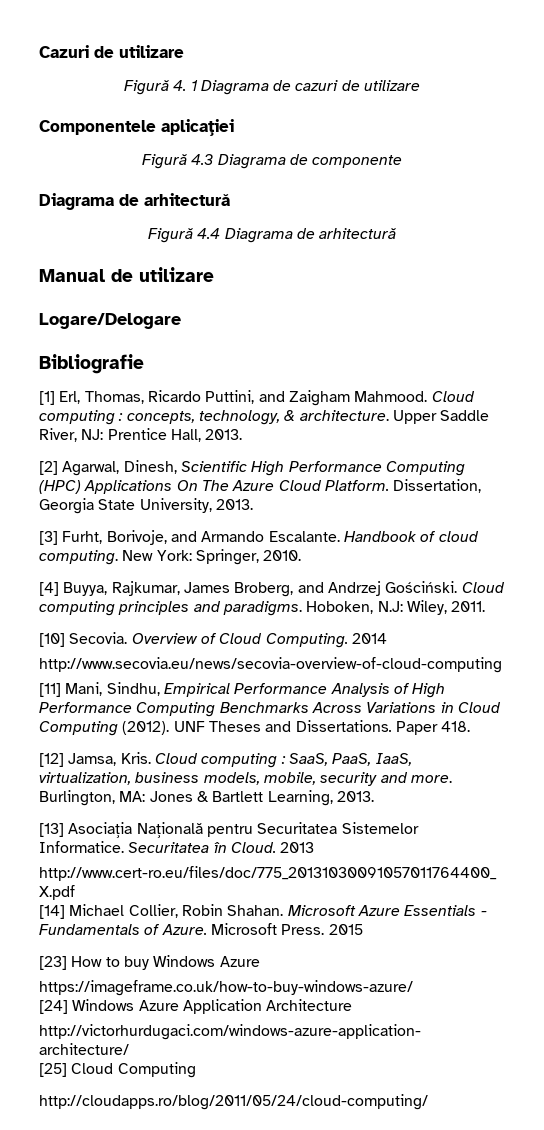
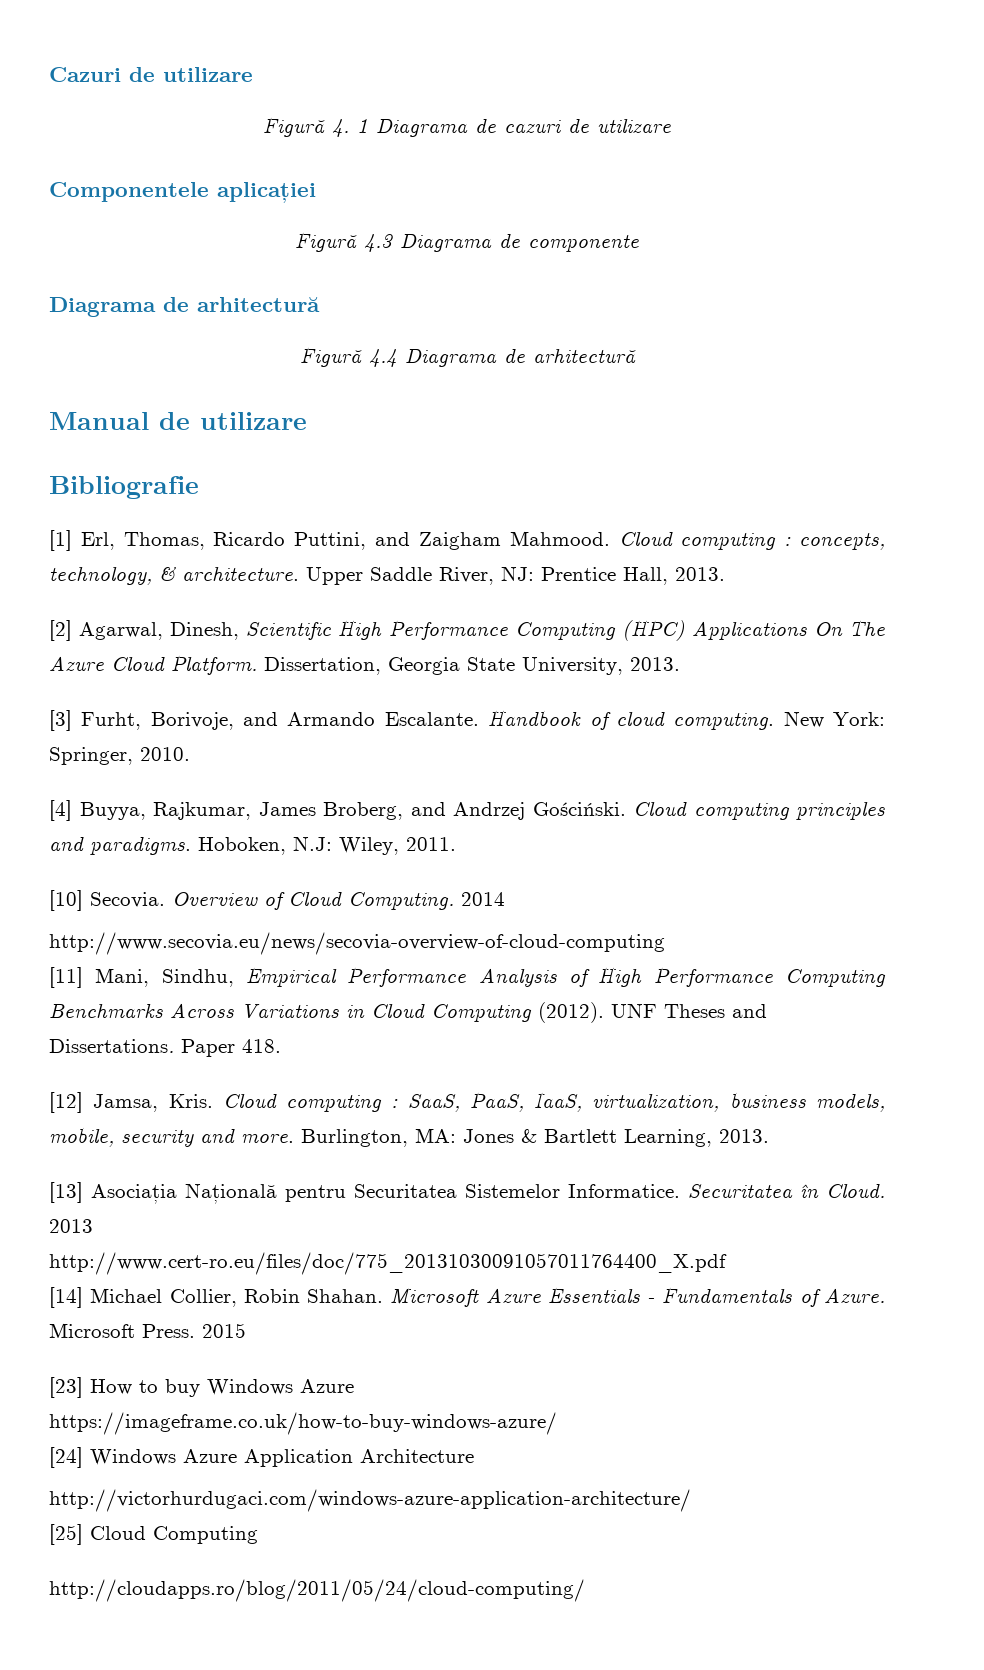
[39,313,181,329] // Logare/Delogare -> (307, 421) none

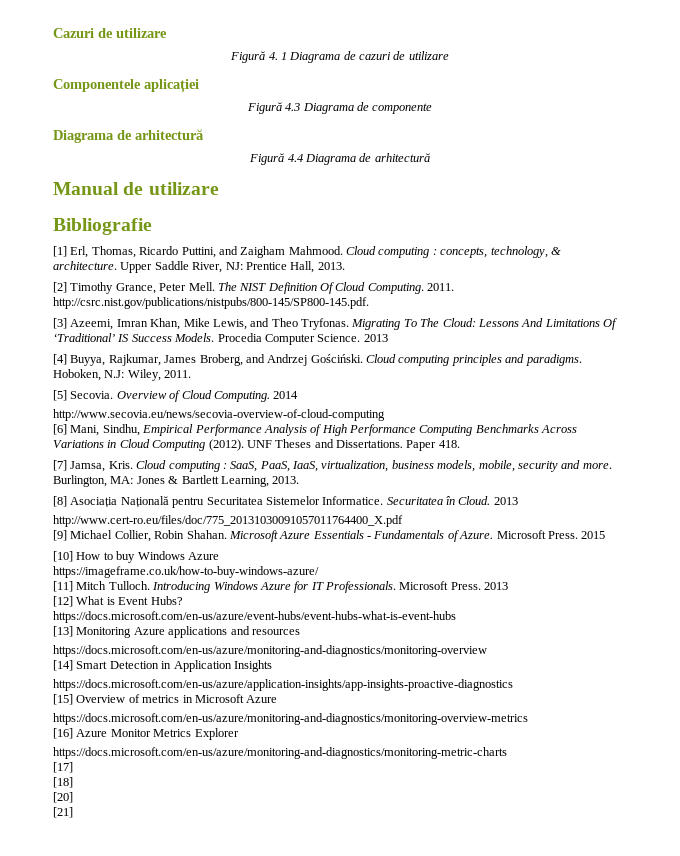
[79,620,886,641] [49,655,680,675] [49,710,886,731] [49,747,190,765] Agarwal, Dinesh, Scientific High Performance Computing (HPC) Applications On The Azure Cloud Platform. Dissertation, Georgia State University, 2013. // [3] Furht, Borivoje, and Armando Escalante. Handbook of cloud computing. New York: Springer, 2010. -> [70,282,455,294] [53,297,369,309] [53,318,617,330] [53,333,388,345] Timothy Grance, Peter Mell. The NIST Definition Of Cloud Computing. 2011. http://csrc.nist.gov/publications/nistpubs/800-145/SP800-145.pdf. // [3] Azeemi, Imran Khan, Mike Lewis, and Theo Tryfonas. Migrating To The Cloud: Lessons And Limitations Of ‘Traditional’ IS Success Models. Procedia Computer Science. 2013
[49,890,83,911] [10] -> [53,390,67,401] [5]
[49,967,83,988] [11] -> [53,424,67,435] [6]
[49,1092,83,1113] [12] -> [53,460,67,471] [7]
[49,1182,83,1203] [13] -> [53,496,67,507] [8]
[49,1287,83,1308] [14] -> [53,530,67,541] [9]
[49,1377,83,1398] [23] -> [53,551,73,562] [10]
[49,1447,474,1468] [49,1489,691,1512] [49,1524,258,1545] [49,1579,585,1602] [24] Windows Azure Application Architecture // http://victorhurdugaci.com/windows-azure-application-architecture/ // [25] Cloud Computing // http://cloudapps.ro/blog/2011/05/24/cloud-computing/ -> [53,581,509,593] [53,596,183,607] [53,611,456,623] [53,626,300,638] [53,645,487,657] [53,660,272,672] [53,679,513,691] [53,694,278,705] [53,713,528,725] [53,728,239,740] [53,747,507,759] [53,762,73,773] [53,777,73,788] [53,792,73,803] [53,807,73,818] [11] Mitch Tulloch. Introducing Windows Azure for IT Professionals. Microsoft Press. 2013 // [12] What is Event Hubs? // https://docs.microsoft.com/en-us/azure/event-hubs/event-hubs-what-is-event-hubs // [13] Monitoring Azure applications and resources // https://docs.microsoft.com/en-us/azure/monitoring-and-diagnostics/monitoring-overview // [14] Smart Detection in Application Insights // https://docs.microsoft.com/en-us/azure/application-insights/app-insights-proactive-diagnostics // [15] Overview of metrics in Microsoft Azure // https://docs.microsoft.com/en-us/azure/monitoring-and-diagnostics/monitoring-overview-metrics // [16] Azure Monitor Metrics Explorer // https://docs.microsoft.com/en-us/azure/monitoring-and-diagnostics/monitoring-metric-charts // [17] // [18] // [20] // [21]

